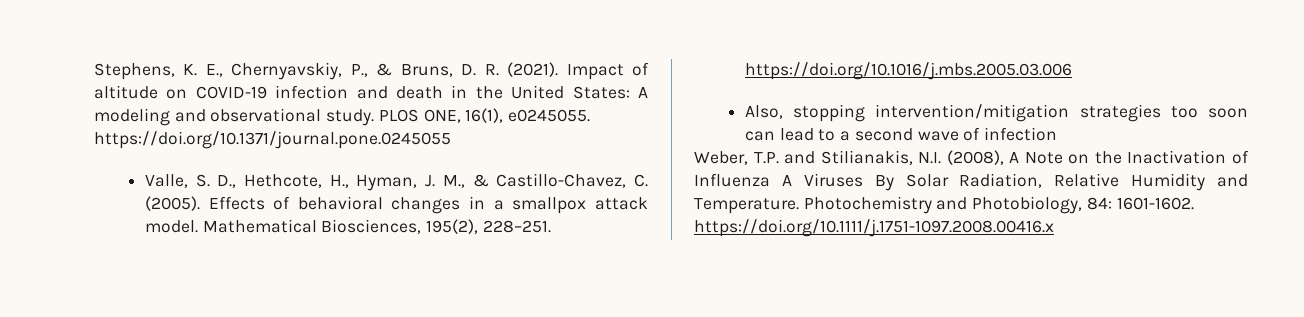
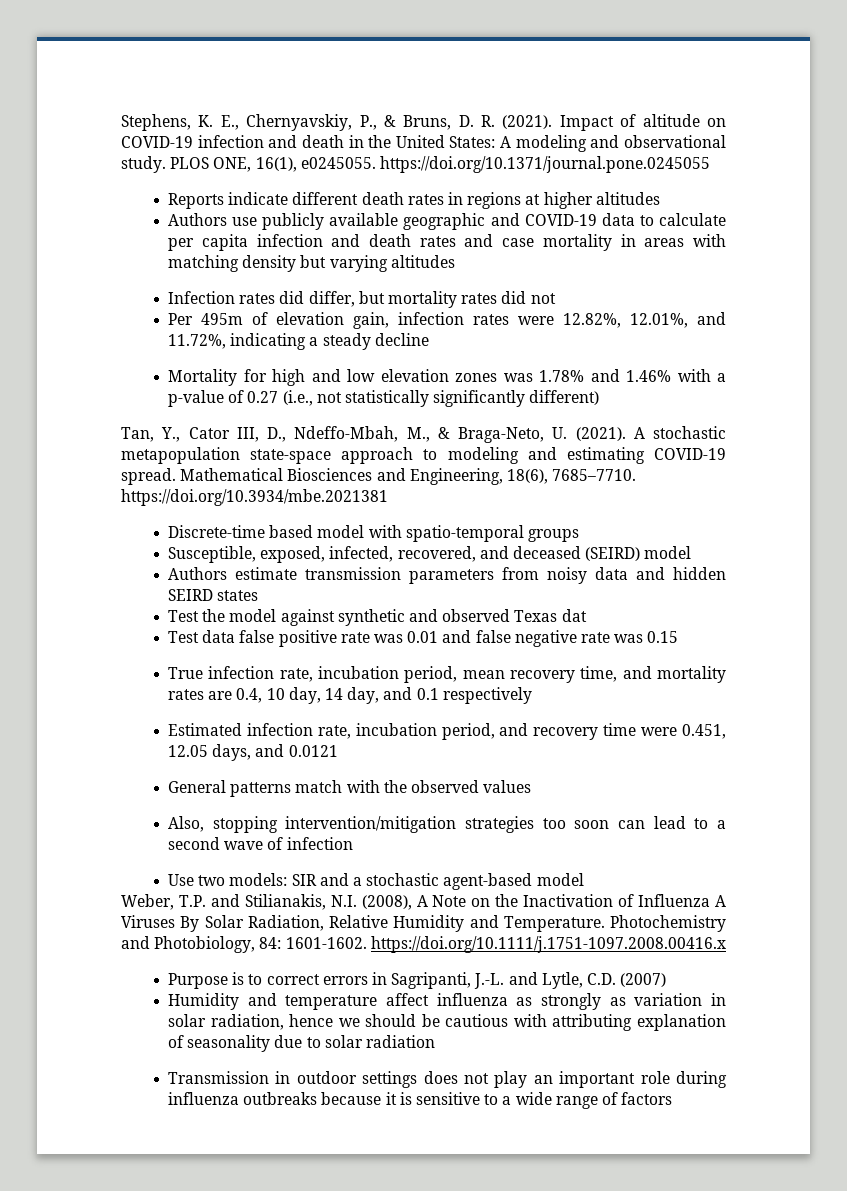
[144,173,649,191] [144,196,649,214] [144,219,551,234] [744,62,1072,80] Valle, S. D., Hethcote, H., Hyman, J. M., & Castillo-Chavez, C. (2005). Effects of behavioral changes in a smallpox attack model. Mathematical Biosciences, 195(2), 228–251. https://doi.org/10.1016/j.mbs.2005.03.006 -> [168,192,660,209] [168,213,726,230] [168,234,727,251] [168,255,455,272] [168,291,556,308] [168,312,727,329] [168,333,429,350] [168,369,726,386] [168,390,600,407] [121,426,726,443] [121,447,726,464] [121,468,637,485] [121,489,388,506] [168,525,579,542] [168,546,692,563] [168,567,726,584] [168,589,259,601] [168,609,587,626] [168,630,679,647] [168,666,727,683] [168,687,532,704] [168,723,726,740] [168,744,338,761] [168,780,532,797] Reports indicate different death rates in regions at higher altitudes // Authors use publicly available geographic and COVID-19 data to calculate per capita infection and death rates and case mortality in areas with matching density but varying altitudes // Infection rates did differ, but mortality rates did not // Per 495m of elevation gain, infection rates were 12.82%, 12.01%, and 11.72%, indicating a steady decline // Mortality for high and low elevation zones was 1.78% and 1.46% with a p-value of 0.27 (i.e., not statistically significantly different) // Tan, Y., Cator III, D., Ndeffo-Mbah, M., & Braga-Neto, U. (2021). A stochastic metapopulation state-space approach to modeling and estimating COVID-19 spread. Mathematical Biosciences and Engineering, 18(6), 7685–7710. https://doi.org/10.3934/mbe.2021381 // Discrete-time based model with spatio-temporal groups // Susceptible, exposed, infected, recovered, and deceased (SEIRD) model // Authors estimate transmission parameters from noisy data and hidden SEIRD states // Test the model against synthetic and observed Texas dat // Test data false positive rate was 0.01 and false negative rate was 0.15 // True infection rate, incubation period, mean recovery time, and mortality rates are 0.4, 10 day, 14 day, and 0.1 respectively // Estimated infection rate, incubation period, and recovery time were 0.451, 12.05 days, and 0.0121 // General patterns match with the observed values
(1058, 134) none -> [168,873,584,890] // Use two models: SIR and a stochastic agent-based model
(1054, 228) none -> [168,972,667,989] [168,993,726,1010] [168,1014,727,1031] [168,1035,435,1052] [168,1071,727,1088] [168,1092,673,1109] // Purpose is to correct errors in Sagripanti, J.-L. and Lytle, C.D. (2007) // Humidity and temperature affect influenza as strongly as variation in solar radiation, hence we should be cautious with attributing explanation of seasonality due to solar radiation // Transmission in outdoor settings does not play an important role during influenza outbreaks because it is sensitive to a wide range of factors

